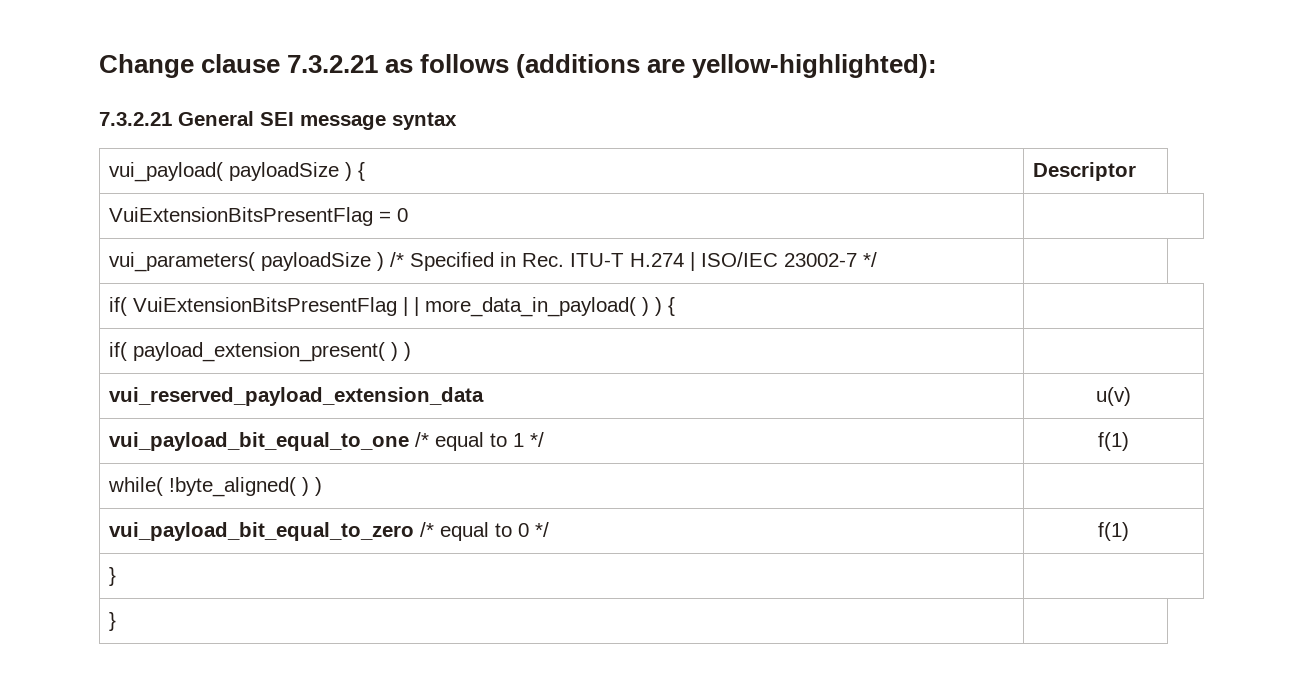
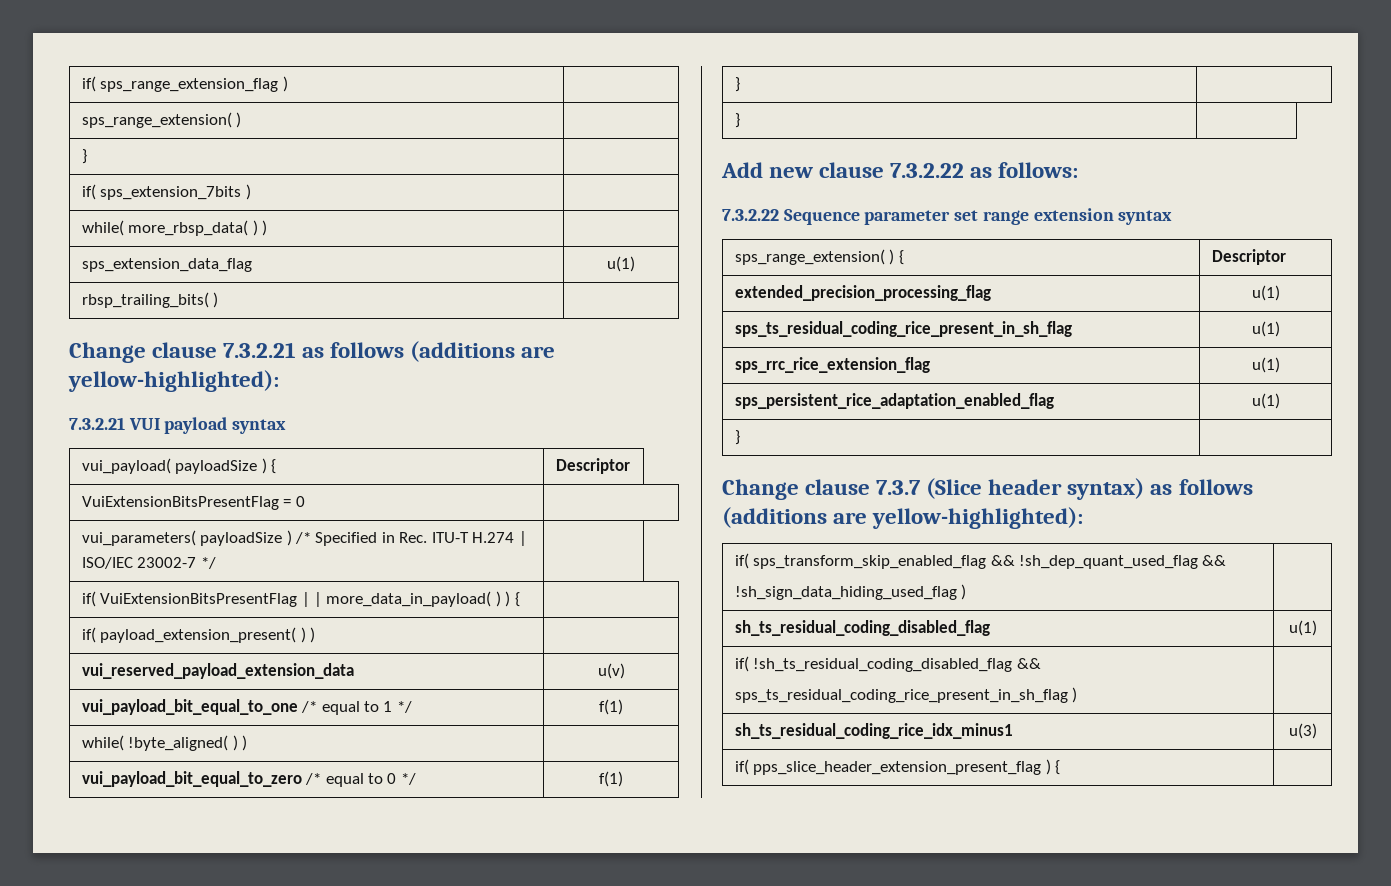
(99, 66) none -> [81,76,288,92] [81,112,242,128] [81,149,87,164] [81,184,251,200] [81,220,267,236] [81,258,252,272] [607,256,635,272] [81,292,219,308] if( sps_range_extension_flag ) | // sps_range_extension( ) | // } | // if( sps_extension_7bits ) | // while( more_rbsp_data( ) ) | // sps_extension_data_flag | u(1) // rbsp_trailing_bits( ) | //
[178,111,386,130] General SEI message -> [128,417,228,434] VUI payload
(117, 621) none -> [721,162,1079,178] [722,208,1173,225] [734,249,904,265] [1211,249,1286,265] [734,285,991,301] [1251,285,1280,301] [734,321,1072,337] [1251,321,1280,337] [734,357,930,373] [1251,357,1280,373] [734,393,1054,409] [1251,393,1280,409] [734,430,740,445] [722,478,1253,500] [722,507,1084,529] [734,553,1227,569] [734,584,967,600] [734,620,990,636] [1288,620,1317,636] [734,656,1041,672] [734,687,1078,703] [734,723,1013,739] [1288,723,1317,739] [734,759,1060,775] // Add new clause 7.3.2.22 as follows: // 7.3.2.22 Sequence parameter set range extension syntax // sps_range_extension( ) { | Descriptor // extended_precision_processing_flag | u(1) // sps_ts_residual_coding_rice_present_in_sh_flag | u(1) // sps_rrc_rice_extension_flag | u(1) // sps_persistent_rice_adaptation_enabled_flag | u(1) // } | // Change clause 7.3.7 (Slice header syntax) as follows (additions are yellow-highlighted): // if( sps_transform_skip_enabled_flag && !sh_dep_quant_used_flag && // !sh_sign_data_hiding_used_flag ) | // sh_ts_residual_coding_disabled_flag | u(1) // if( !sh_ts_residual_coding_disabled_flag && // sps_ts_residual_coding_rice_present_in_sh_flag ) | // sh_ts_residual_coding_rice_idx_minus1 | u(3) // if( pps_slice_header_extension_present_flag ) { |

